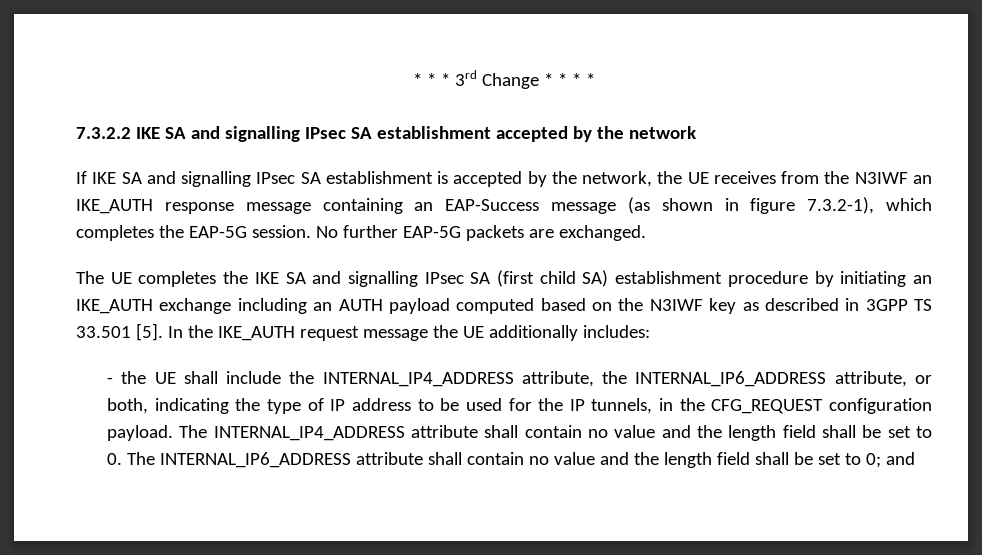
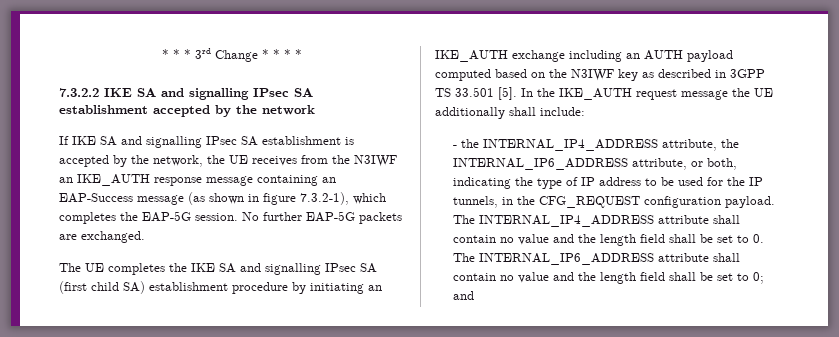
[582,325,650,338] includes: -> [509,107,585,116] shall include:
[154,371,315,384] UE shall include the -> (479, 143) none

